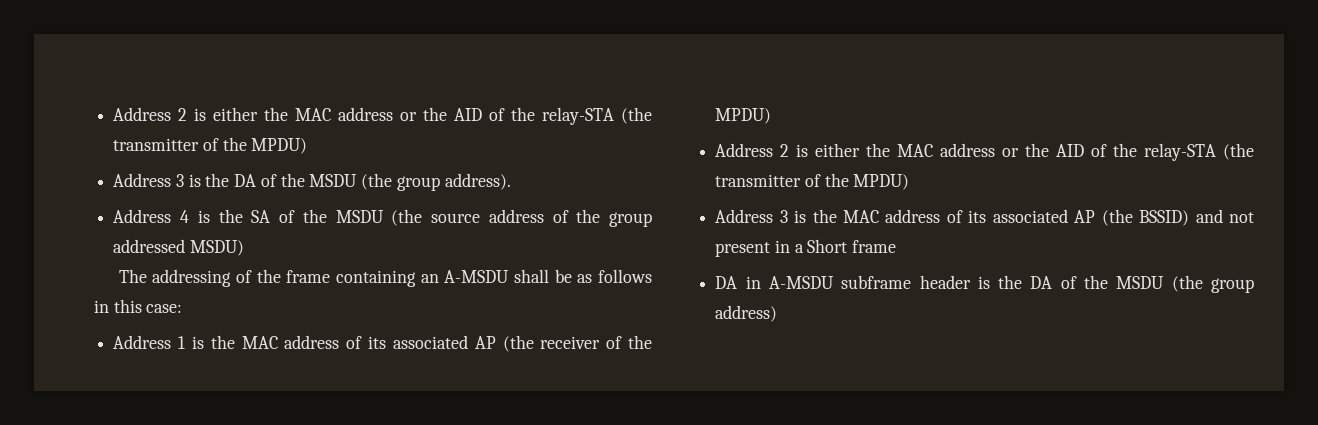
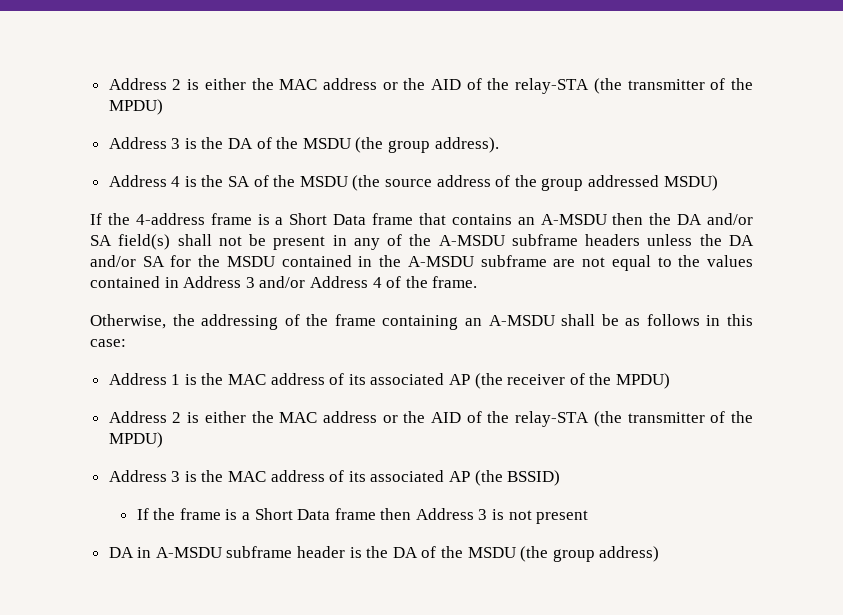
[118,269,147,283] The -> [90,213,753,225] [90,234,754,250] [90,255,754,271] [90,276,478,288] [90,314,195,329] If the 4-address frame is a Short Data frame that contains an A-MSDU then the DA and/or SA field(s) shall not be present in any of the A-MSDU subframe headers unless the DA and/or SA for the MSDU contained in the A-MSDU subframe are not equal to the values contained in Address 3 and/or Address 4 of the frame. // Otherwise, the
[1195,209,1254,223] [715,239,897,257] and not present in a Short frame -> [136,508,589,524] // If the frame is a Short Data frame then Address 3 is not present

